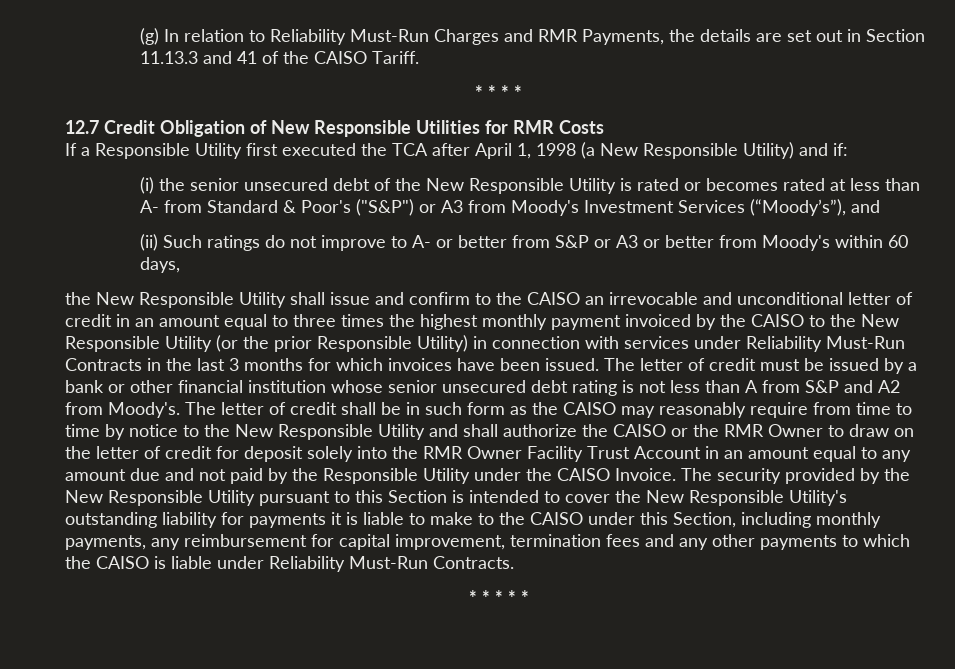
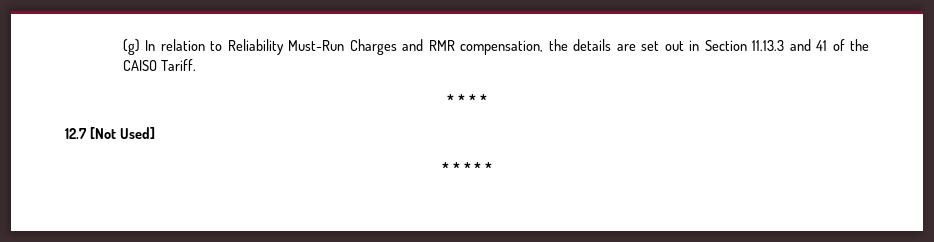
[581,29,664,45] Payments, -> [460,40,544,55] compensation,
[104,120,604,137] [65,142,848,159] [139,177,920,194] [139,199,880,216] [139,234,908,251] [139,257,180,273] [65,292,913,308] [65,314,899,330] [65,335,905,352] [65,358,917,374] [65,380,900,396] [65,402,912,418] [65,424,914,440] [65,446,911,462] [65,468,910,484] [65,490,847,506] [65,512,881,528] [65,534,910,550] [65,556,514,572] Credit Obligation of New Responsible Utilities for RMR Costs // If a Responsible Utility first executed the TCA after April 1, 1998 (a New Responsible Utility) and if: // (i) the senior unsecured debt of the New Responsible Utility is rated or becomes rated at less than A- from Standard & Poor's ("S&P") or A3 from Moody's Investment Services (“Moody’s”), and // (ii) Such ratings do not improve to A- or better from S&P or A3 or better from Moody's within 60 days, // the New Responsible Utility shall issue and confirm to the CAISO an irrevocable and unconditional letter of credit in an amount equal to three times the highest monthly payment invoiced by the CAISO to the New Responsible Utility (or the prior Responsible Utility) in connection with services under Reliability Must-Run Contracts in the last 3 months for which invoices have been issued. The letter of credit must be issued by a bank or other financial institution whose senior unsecured debt rating is not less than A from S&P and A2 from Moody's. The letter of credit shall be in such form as the CAISO may reasonably require from time to time by notice to the New Responsible Utility and shall authorize the CAISO or the RMR Owner to draw on the letter of credit for deposit solely into the RMR Owner Facility Trust Account in an amount equal to any amount due and not paid by the Responsible Utility under the CAISO Invoice. The security provided by the New Responsible Utility pursuant to this Section is intended to cover the New Responsible Utility's outstanding liability for payments it is liable to make to the CAISO under this Section, including monthly payments, any reimbursement for capital improvement, termination fees and any other payments to which the CAISO is liable under Reliability Must-Run Contracts. -> [89,127,155,139] [Not Used]

